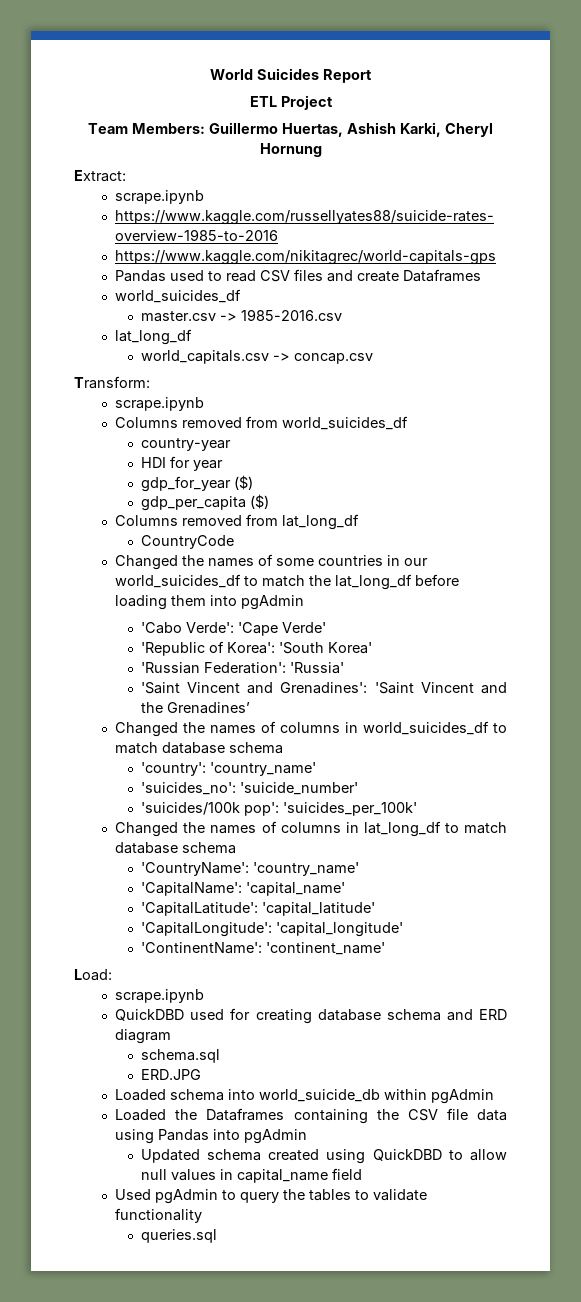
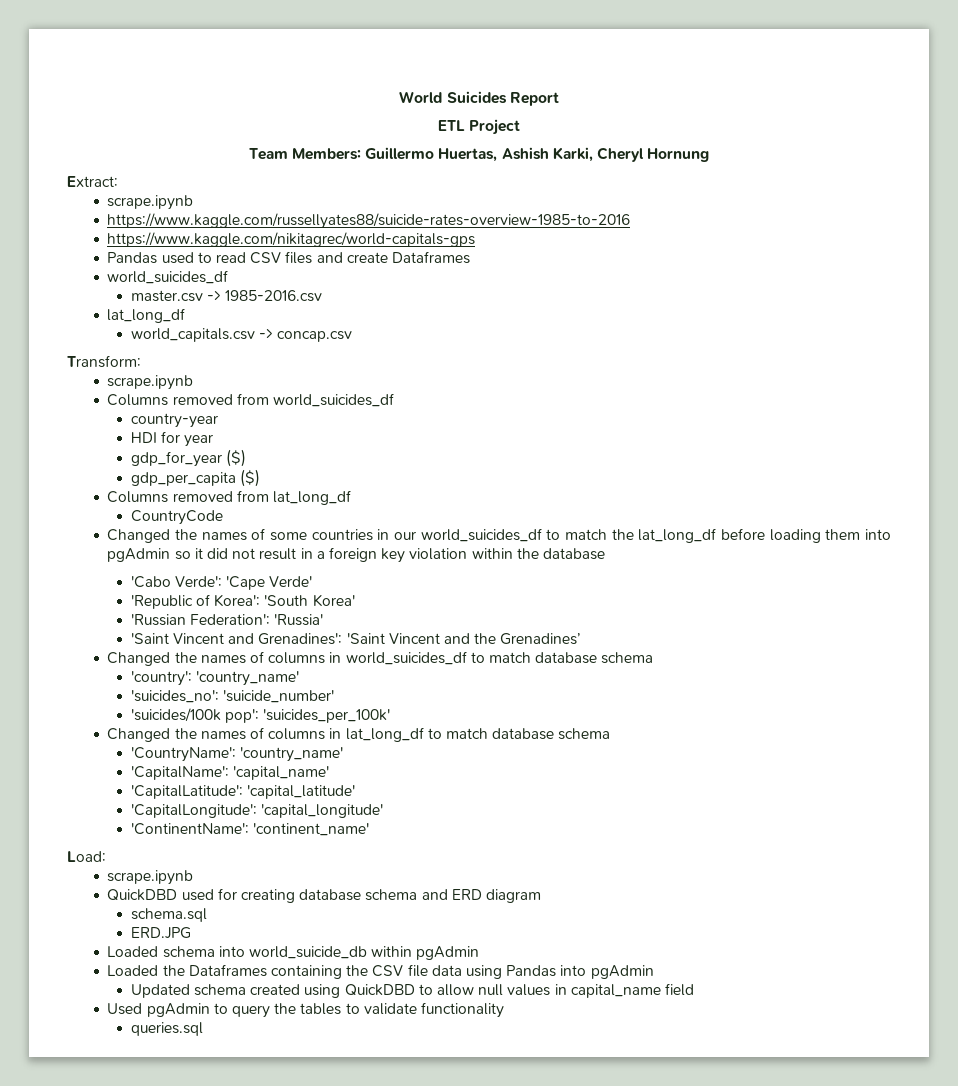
(305, 602) none -> [174,547,605,563] so it did not result in a foreign key violation within the database

